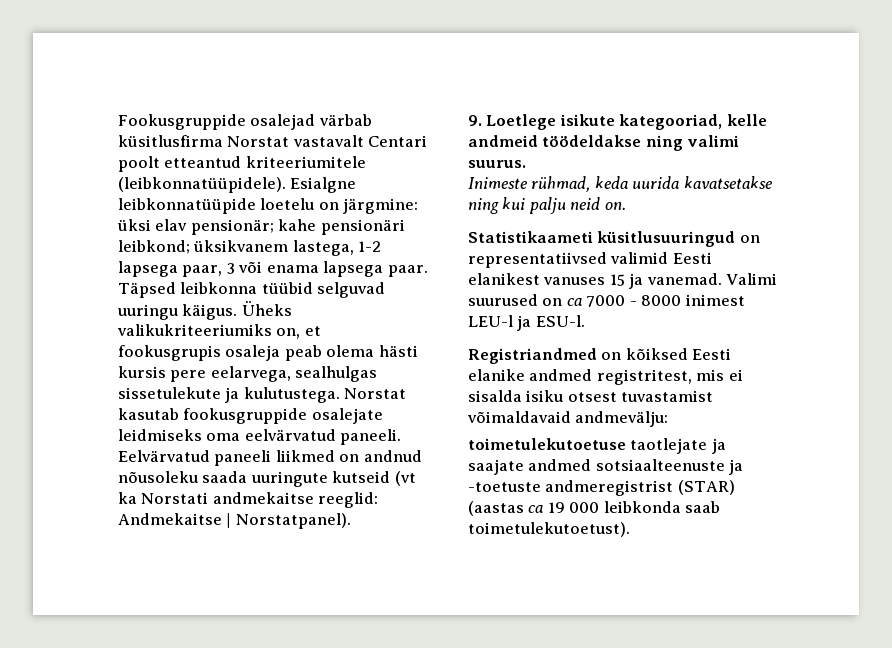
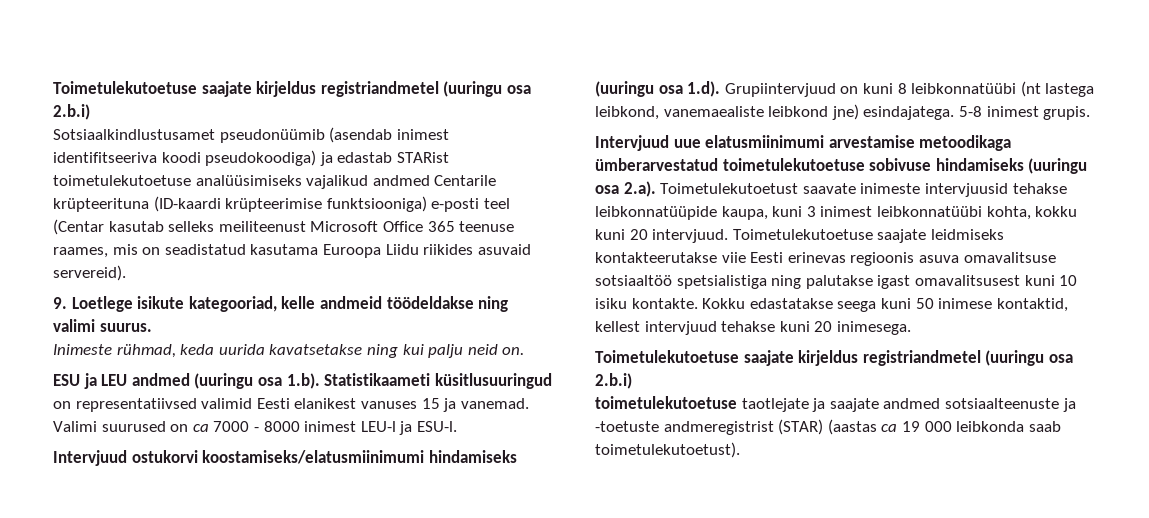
[118,114,372,130] [118,135,428,147] [118,156,366,172] [118,177,357,193] [118,198,419,214] [117,219,405,235] [118,240,382,256] [118,261,428,277] [118,282,386,298] [117,301,292,320] [117,324,321,339] [118,345,418,361] [118,366,378,382] [118,387,407,403] [118,408,383,424] [118,429,402,445] [118,450,422,466] [118,471,416,487] [118,492,379,508] [118,513,351,529] Fookusgruppide osalejad värbab küsitlusfirma Norstat vastavalt Centari poolt etteantud kriteeriumitele (leibkonnatüüpidele). Esialgne leibkonnatüüpide loetelu on järgmine: üksi elav pensionär; kahe pensionäri leibkond; üksikvanem lastega, 1-2 lapsega paar, 3 või enama lapsega paar. Täpsed leibkonna tüübid selguvad uuringu käigus. Üheks valikukriteeriumiks on, et fookusgrupis osaleja peab olema hästi kursis pere eelarvega, sealhulgas sissetulekute ja kulutustega. Norstat kasutab fookusgruppide osalejate leidmiseks oma eelvärvatud paneeli. Eelvärvatud paneeli liikmed on andnud nõusoleku saada uuringute kutseid (vt ka Norstati andmekaitse reeglid: Andmekaitse | Norstatpanel). -> [53,81,531,97] [53,104,90,120] [53,127,449,143] [53,150,449,166] [53,175,497,189] [53,196,510,212] [53,219,515,235] [53,244,531,258] [53,265,126,281] Toimetulekutoetuse saajate kirjeldus registriandmetel (uuringu osa 2.b.i) // Sotsiaalkindlustusamet pseudonüümib (asendab inimest identifitseeriva koodi pseudokoodiga) ja edastab STARist toimetulekutoetuse analüüsimiseks vajalikud andmed Centarile krüpteerituna (ID-kaardi krüpteerimise funktsiooniga) e-posti teel (Centar kasutab selleks meiliteenust Microsoft Office 365 teenuse raames, mis on seadistatud kasutama Euroopa Liidu riikides asuvaid servereid).
(626, 206) none -> [53,373,320,389] ESU ja LEU andmed (uuringu osa 1.b).
[468,348,732,364] [468,369,743,385] [468,390,714,402] [467,411,669,427] Registriandmed on kõiksed Eesti elanike andmed registritest, mis ei sisalda isiku otsest tuvastamist võimaldavaid andmevälju: -> [53,450,517,466] [595,81,1095,97] [595,104,1091,120] [595,135,1012,151] [595,158,1088,174] [595,181,1067,197] [595,206,1078,220] [595,229,1004,243] [595,252,1056,266] [595,275,1078,289] [595,298,1068,312] [595,321,911,335] [595,350,1073,366] [595,373,632,389] Intervjuud ostukorvi koostamiseks/elatusmiinimumi hindamiseks (uuringu osa 1.d). Grupiintervjuud on kuni 8 leibkonnatüübi (nt lastega leibkond, vanemaealiste leibkond jne) esindajatega. 5-8 inimest grupis. // Intervjuud uue elatusmiinimumi arvestamise metoodikaga ümberarvestatud toimetulekutoetuse sobivuse hindamiseks (uuringu osa 2.a). Toimetulekutoetust saavate inimeste intervjuusid tehakse leibkonnatüüpide kaupa, kuni 3 inimest leibkonnatüübi kohta, kokku kuni 20 intervjuud. Toimetulekutoetuse saajate leidmiseks kontakteerutakse viie Eesti erinevas regioonis asuva omavalitsuse sotsiaaltöö spetsialistiga ning palutakse igast omavalitsusest kuni 10 isiku kontakte. Kokku edastatakse seega kuni 50 inimese kontaktid, kellest intervjuud tehakse kuni 20 inimesega. // Toimetulekutoetuse saajate kirjeldus registriandmetel (uuringu osa 2.b.i)

